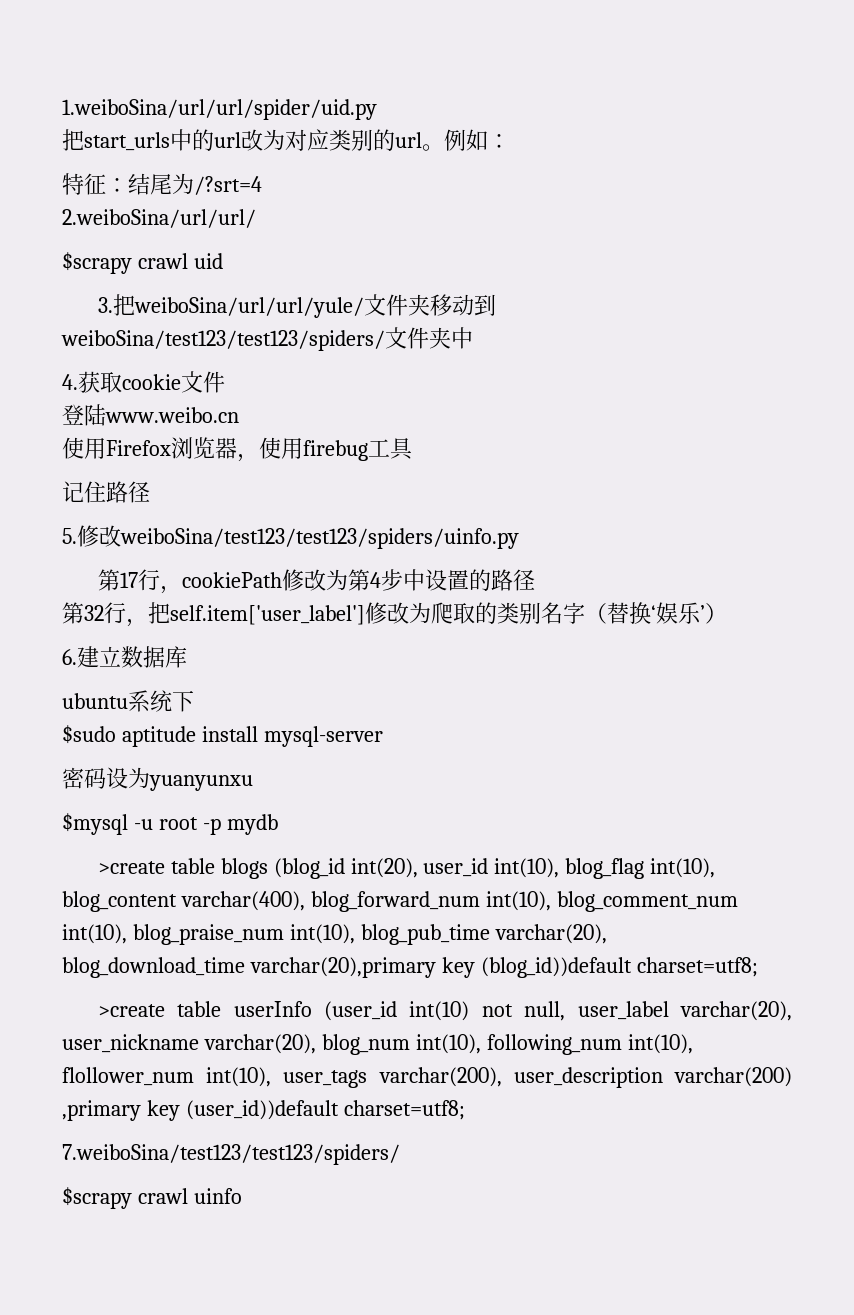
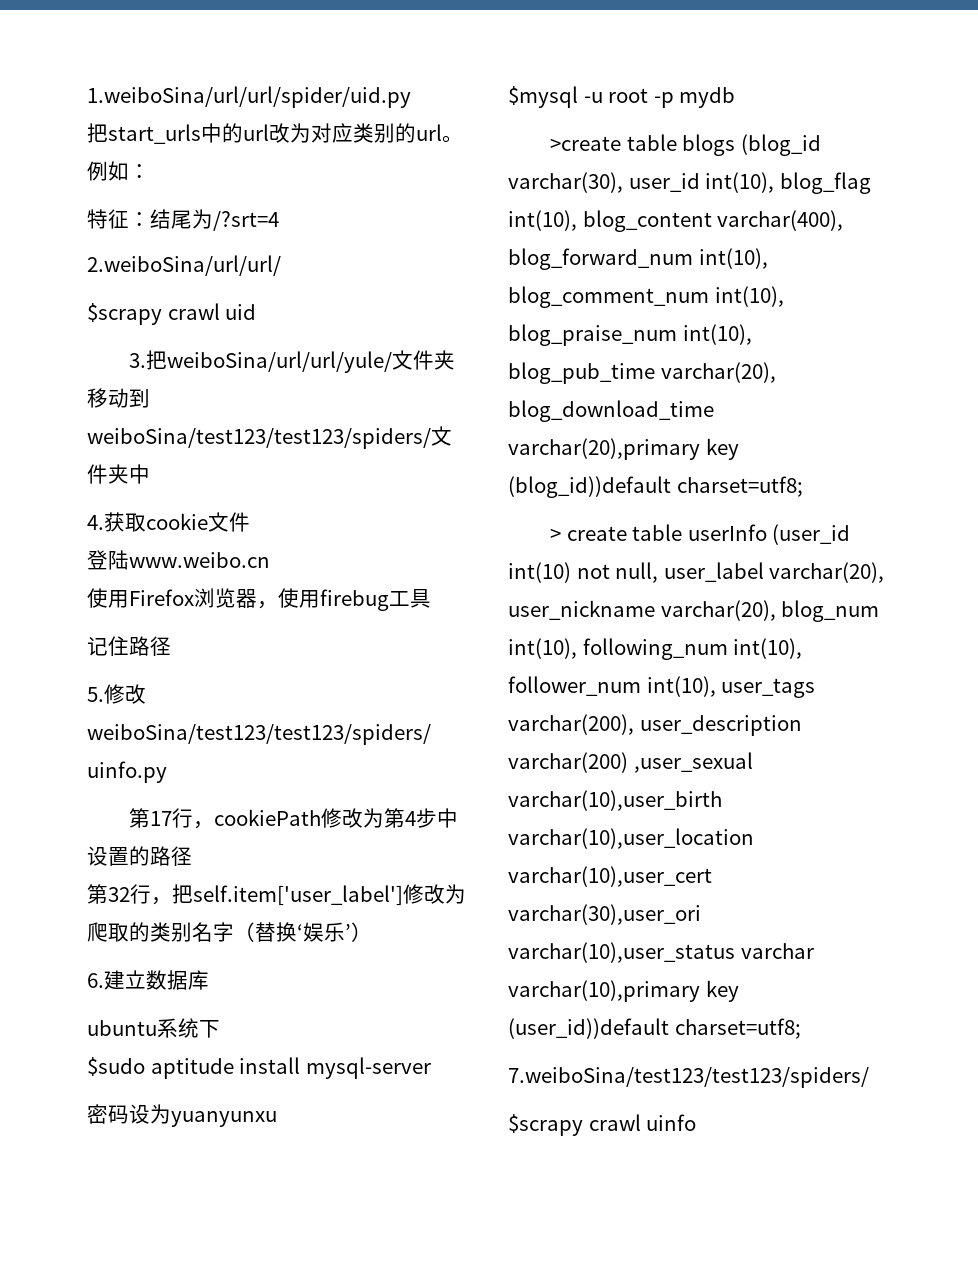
[350,858,418,878] int(20), -> [508,172,623,193] varchar(30),
[97,1004,165,1017] >create -> [550,526,627,541] > create
[62,1067,194,1086] flollower_num -> [508,676,641,696] follower_num
[62,1100,141,1121] ,primary -> [633,752,753,773] [508,790,722,811] [508,828,754,849] [508,866,712,887] [508,904,701,925] [508,942,814,963] [508,980,700,1002] ,user_sexual varchar(10),user_birth varchar(10),user_location varchar(10),user_cert varchar(30),user_ori varchar(10),user_status varchar varchar(10),primary

